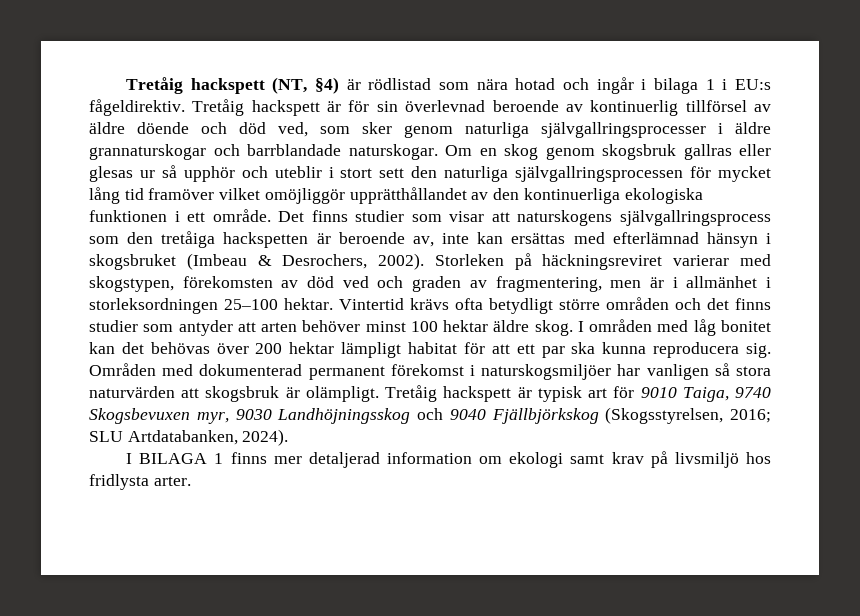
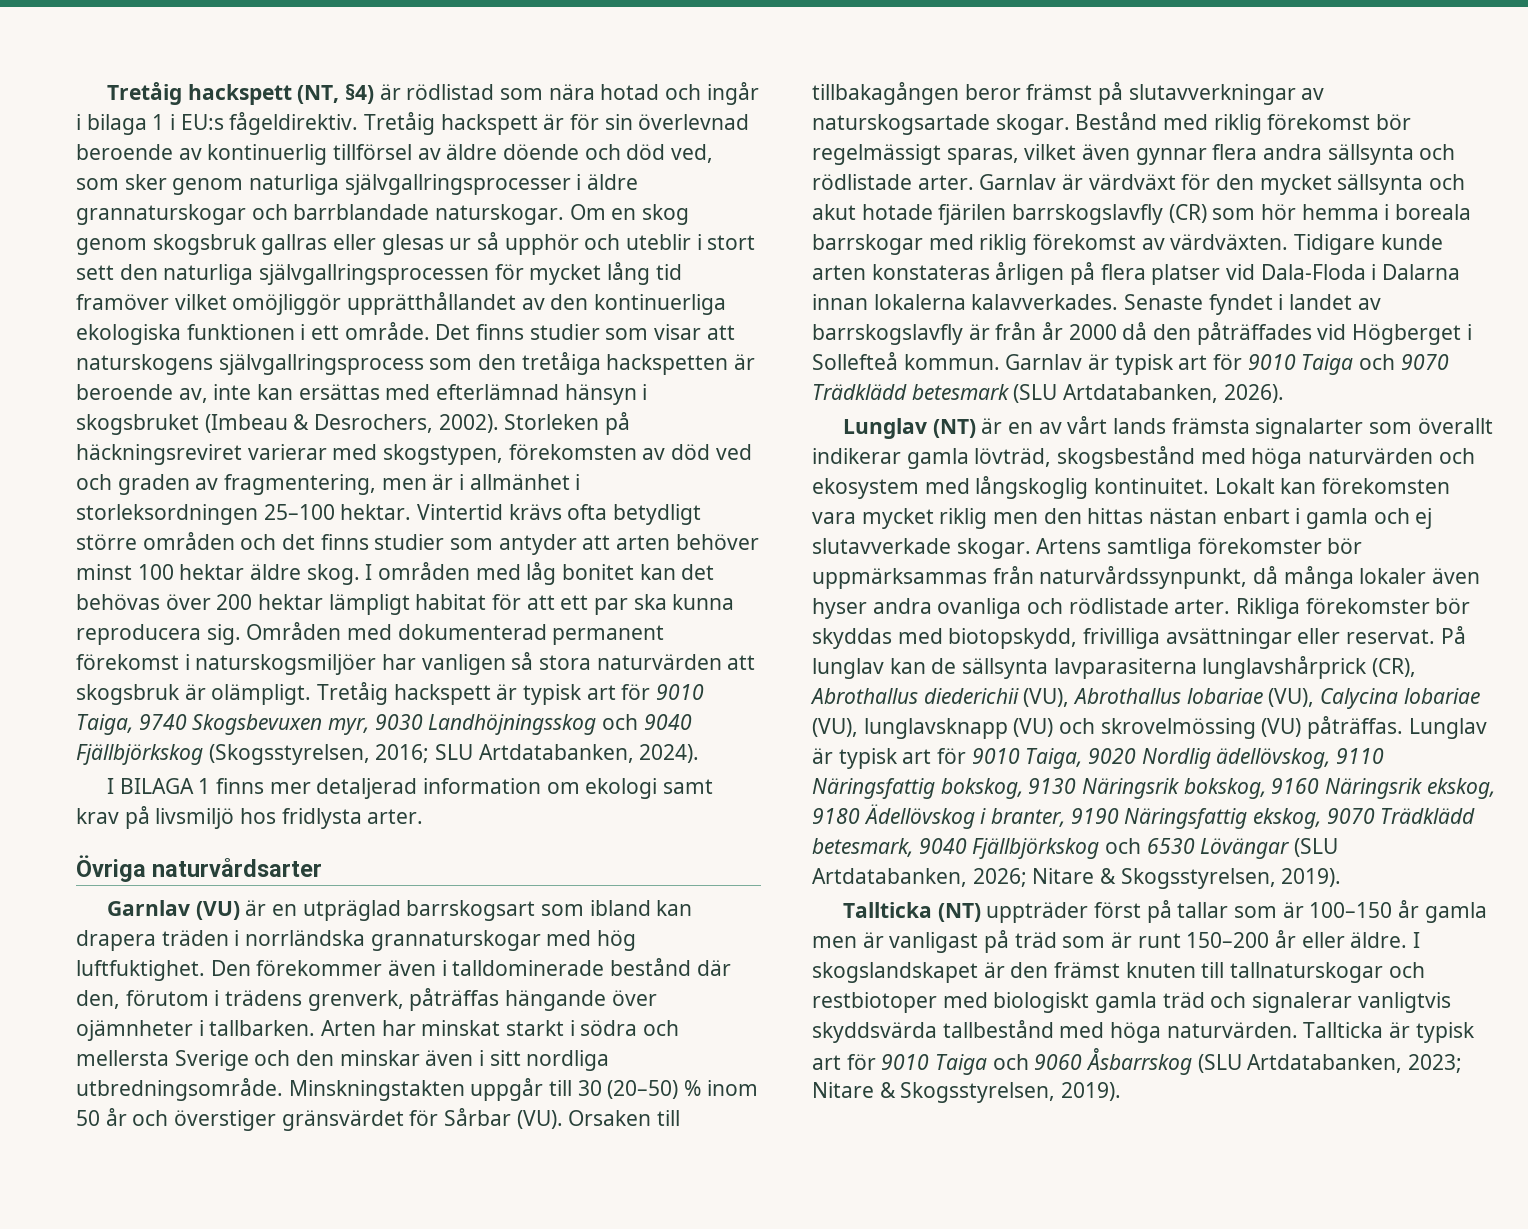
(191, 481) none -> [76,855,323,882] [106,900,693,921] [76,930,637,951] [76,958,731,981] [76,988,657,1011] [76,1020,680,1041] [76,1050,610,1071] [76,1078,758,1101] [76,1108,681,1131] [812,82,1325,105] [812,112,1412,135] [812,144,1456,165] [812,174,1466,195] [812,204,1472,225] [812,234,1443,255] [812,262,1461,285] [812,294,1381,315] [812,322,1472,345] [812,352,1449,375] [812,384,1284,403] [842,416,1493,439] [812,446,1475,469] [812,476,1451,499] [812,508,1433,529] [812,538,1363,559] [812,566,1481,589] [812,598,1471,619] [812,626,1466,649] [812,656,1417,679] [810,688,1480,709] [812,716,1487,739] [812,748,1385,769] [812,778,1495,799] [812,804,1476,829] [812,838,1339,859] [812,868,1342,889] [842,900,1487,923] [812,930,1421,953] [812,962,1425,983] [812,992,1451,1013] [812,1020,1475,1043] [812,1048,1463,1075] [812,1082,1122,1103] // Övriga naturvårdsarter // Garnlav (VU) är en utpräglad barrskogsart som ibland kan drapera träden i norrländska grannaturskogar med hög luftfuktighet. Den förekommer även i talldominerade bestånd där den, förutom i trädens grenverk, påträffas hängande över ojämnheter i tallbarken. Arten har minskat starkt i södra och mellersta Sverige och den minskar även i sitt nordliga utbredningsområde. Minskningstakten uppgår till 30 (20–50) % inom 50 år och överstiger gränsvärdet för Sårbar (VU). Orsaken till tillbakagången beror främst på slutavverkningar av naturskogsartade skogar. Bestånd med riklig förekomst bör regelmässigt sparas, vilket även gynnar flera andra sällsynta och rödlistade arter. Garnlav är värdväxt för den mycket sällsynta och akut hotade fjärilen barrskogslavfly (CR) som hör hemma i boreala barrskogar med riklig förekomst av värdväxten. Tidigare kunde arten konstateras årligen på flera platser vid Dala-Floda i Dalarna innan lokalerna kalavverkades. Senaste fyndet i landet av barrskogslavfly är från år 2000 då den påträffades vid Högberget i Sollefteå kommun. Garnlav är typisk art för 9010 Taiga och 9070 Trädklädd betesmark (SLU Artdatabanken, 2026). // Lunglav (NT) är en av vårt lands främsta signalarter som överallt indikerar gamla lövträd, skogsbestånd med höga naturvärden och ekosystem med långskoglig kontinuitet. Lokalt kan förekomsten vara mycket riklig men den hittas nästan enbart i gamla och ej slutavverkade skogar. Artens samtliga förekomster bör uppmärksammas från naturvårdssynpunkt, då många lokaler även hyser andra ovanliga och rödlistade arter. Rikliga förekomster bör skyddas med biotopskydd, frivilliga avsättningar eller reservat. På lunglav kan de sällsynta lavparasiterna lunglavshårprick (CR), Abrothallus diederichii (VU), Abrothallus lobariae (VU), Calycina lobariae (VU), lunglavsknapp (VU) och skrovelmössing (VU) påträffas. Lunglav är typisk art för 9010 Taiga, 9020 Nordlig ädellövskog, 9110 Näringsfattig bokskog, 9130 Näringsrik bokskog, 9160 Näringsrik ekskog, 9180 Ädellövskog i branter, 9190 Näringsfattig ekskog, 9070 Trädklädd betesmark, 9040 Fjällbjörkskog och 6530 Lövängar (SLU Artdatabanken, 2026; Nitare & Skogsstyrelsen, 2019). // Tallticka (NT) uppträder först på tallar som är 100–150 år gamla men är vanligast på träd som är runt 150–200 år eller äldre. I skogslandskapet är den främst knuten till tallnaturskogar och restbiotoper med biologiskt gamla träd och signalerar vanligtvis skyddsvärda tallbestånd med höga naturvärden. Tallticka är typisk art för 9010 Taiga och 9060 Åsbarrskog (SLU Artdatabanken, 2023; Nitare & Skogsstyrelsen, 2019).

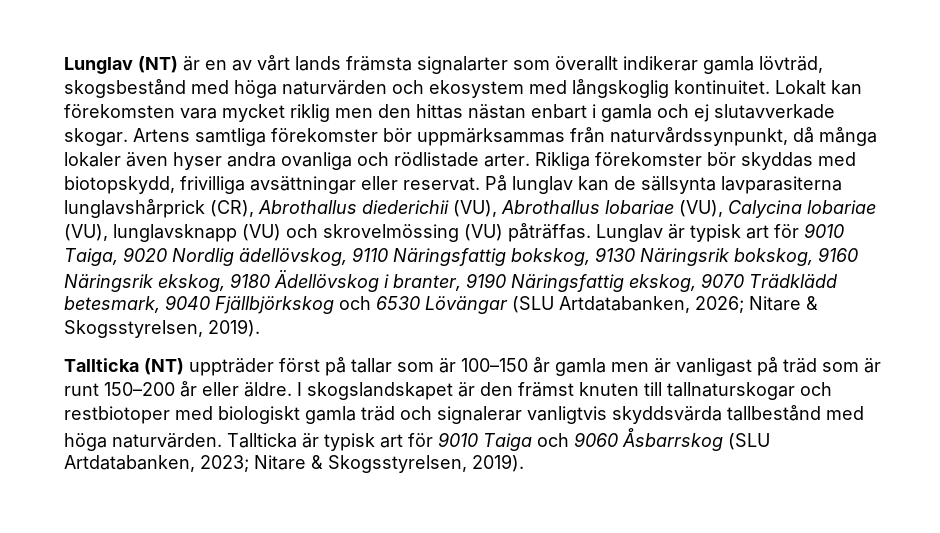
[106,82,759,105] [76,112,750,135] [76,144,714,165] [76,174,639,195] [76,204,690,225] [76,232,756,255] [76,262,682,285] [76,292,727,315] [76,322,735,345] [76,352,756,375] [76,384,648,405] [76,412,631,435] [76,444,752,465] [76,474,581,495] [76,504,702,525] [76,532,759,555] [76,562,715,585] [76,594,735,615] [76,622,665,645] [76,652,756,675] [76,682,705,705] [76,714,692,735] [76,744,700,765] [106,778,714,799] [76,806,424,829] [76,855,323,882] [106,900,693,921] [76,930,637,951] [76,958,731,981] [76,988,657,1011] [76,1020,680,1041] [76,1050,610,1071] [76,1078,758,1101] [76,1108,681,1131] [812,82,1325,105] [812,112,1412,135] [812,144,1456,165] [812,174,1466,195] [812,204,1472,225] [812,234,1443,255] [812,262,1461,285] [812,294,1381,315] [812,322,1472,345] [812,352,1449,375] [812,384,1284,403] Tretåig hackspett (NT, §4) är rödlistad som nära hotad och ingår i bilaga 1 i EU:s fågeldirektiv. Tretåig hackspett är för sin överlevnad beroende av kontinuerlig tillförsel av äldre döende och död ved, som sker genom naturliga självgallringsprocesser i äldre grannaturskogar och barrblandade naturskogar. Om en skog genom skogsbruk gallras eller glesas ur så upphör och uteblir i stort sett den naturliga självgallringsprocessen för mycket lång tid framöver vilket omöjliggör upprätthållandet av den kontinuerliga ekologiska funktionen i ett område. Det finns studier som visar att naturskogens självgallringsprocess som den tretåiga hackspetten är beroende av, inte kan ersättas med efterlämnad hänsyn i skogsbruket (Imbeau & Desrochers, 2002). Storleken på häckningsreviret varierar med skogstypen, förekomsten av död ved och graden av fragmentering, men är i allmänhet i storleksordningen 25–100 hektar. Vintertid krävs ofta betydligt större områden och det finns studier som antyder att arten behöver minst 100 hektar äldre skog. I områden med låg bonitet kan det behövas över 200 hektar lämpligt habitat för att ett par ska kunna reproducera sig. Områden med dokumenterad permanent förekomst i naturskogsmiljöer har vanligen så stora naturvärden att skogsbruk är olämpligt. Tretåig hackspett är typisk art för 9010 Taiga, 9740 Skogsbevuxen myr, 9030 Landhöjningsskog och 9040 Fjällbjörkskog (Skogsstyrelsen, 2016; SLU Artdatabanken, 2024). // I BILAGA 1 finns mer detaljerad information om ekologi samt krav på livsmiljö hos fridlysta arter. // Övriga naturvårdsarter // Garnlav (VU) är en utpräglad barrskogsart som ibland kan drapera träden i norrländska grannaturskogar med hög luftfuktighet. Den förekommer även i talldominerade bestånd där den, förutom i trädens grenverk, påträffas hängande över ojämnheter i tallbarken. Arten har minskat starkt i södra och mellersta Sverige och den minskar även i sitt nordliga utbredningsområde. Minskningstakten uppgår till 30 (20–50) % inom 50 år och överstiger gränsvärdet för Sårbar (VU). Orsaken till tillbakagången beror främst på slutavverkningar av naturskogsartade skogar. Bestånd med riklig förekomst bör regelmässigt sparas, vilket även gynnar flera andra sällsynta och rödlistade arter. Garnlav är värdväxt för den mycket sällsynta och akut hotade fjärilen barrskogslavfly (CR) som hör hemma i boreala barrskogar med riklig förekomst av värdväxten. Tidigare kunde arten konstateras årligen på flera platser vid Dala-Floda i Dalarna innan lokalerna kalavverkades. Senaste fyndet i landet av barrskogslavfly är från år 2000 då den påträffades vid Högberget i Sollefteå kommun. Garnlav är typisk art för 9010 Taiga och 9070 Trädklädd betesmark (SLU Artdatabanken, 2026). // -> (64, 65) none

